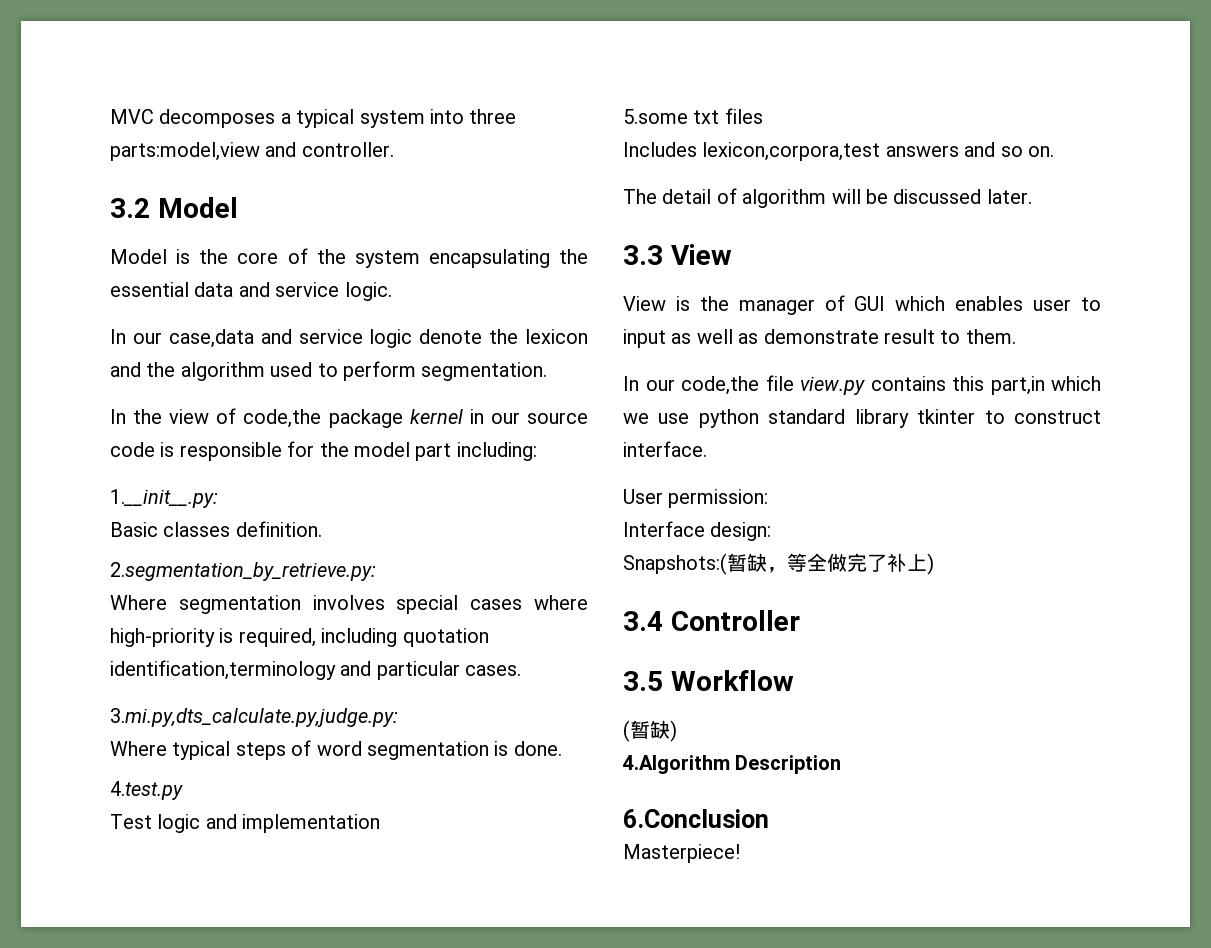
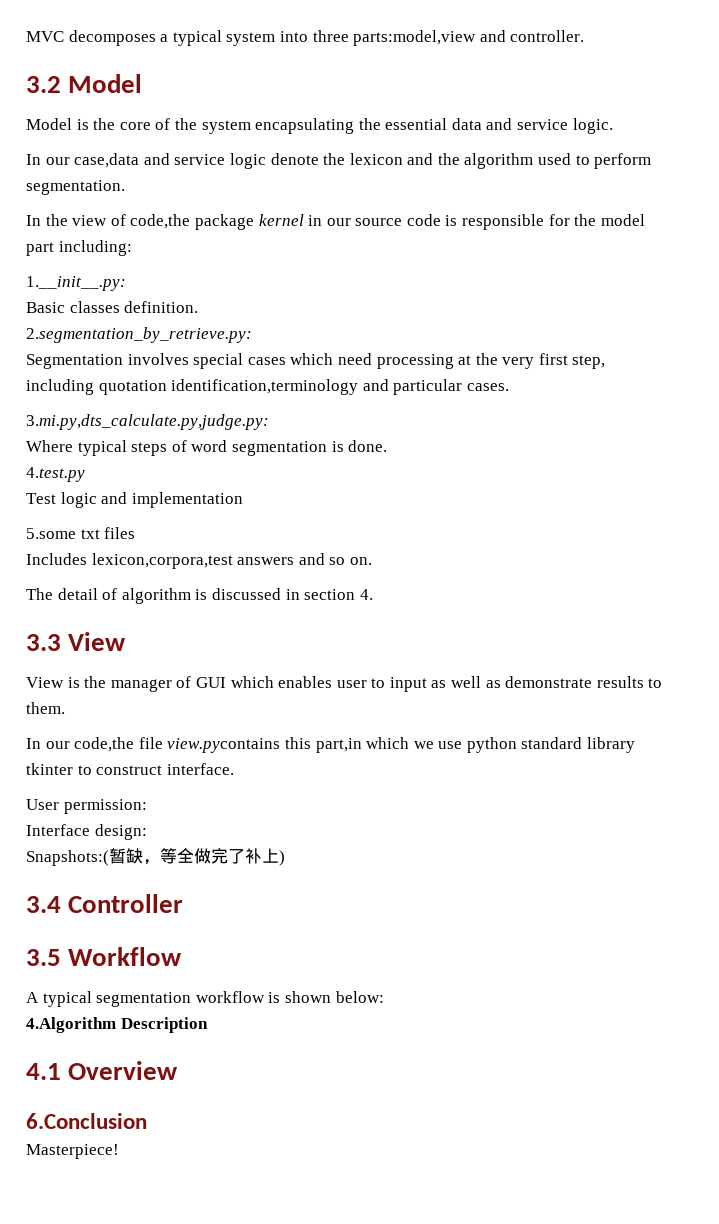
[110,595,301,614] Where segmentation -> [26,354,123,369] Segmentation
[534,595,588,610] [110,628,316,647] where high-priority is required, -> [290,353,606,369] which need processing at the very first step,
[831,189,1032,204] will be discussed later. -> [195,588,373,600] is discussed in section 4.
[884,329,935,344] result -> [596,676,644,688] results
[800,376,946,395] view.py contains -> [167,738,281,753] view.pycontains
[623,720,677,742] (暂缺) -> [26,991,384,1007] A typical segmentation workflow is shown below:
(842, 764) none -> [26,1061,179,1080] // 4.1 Overview

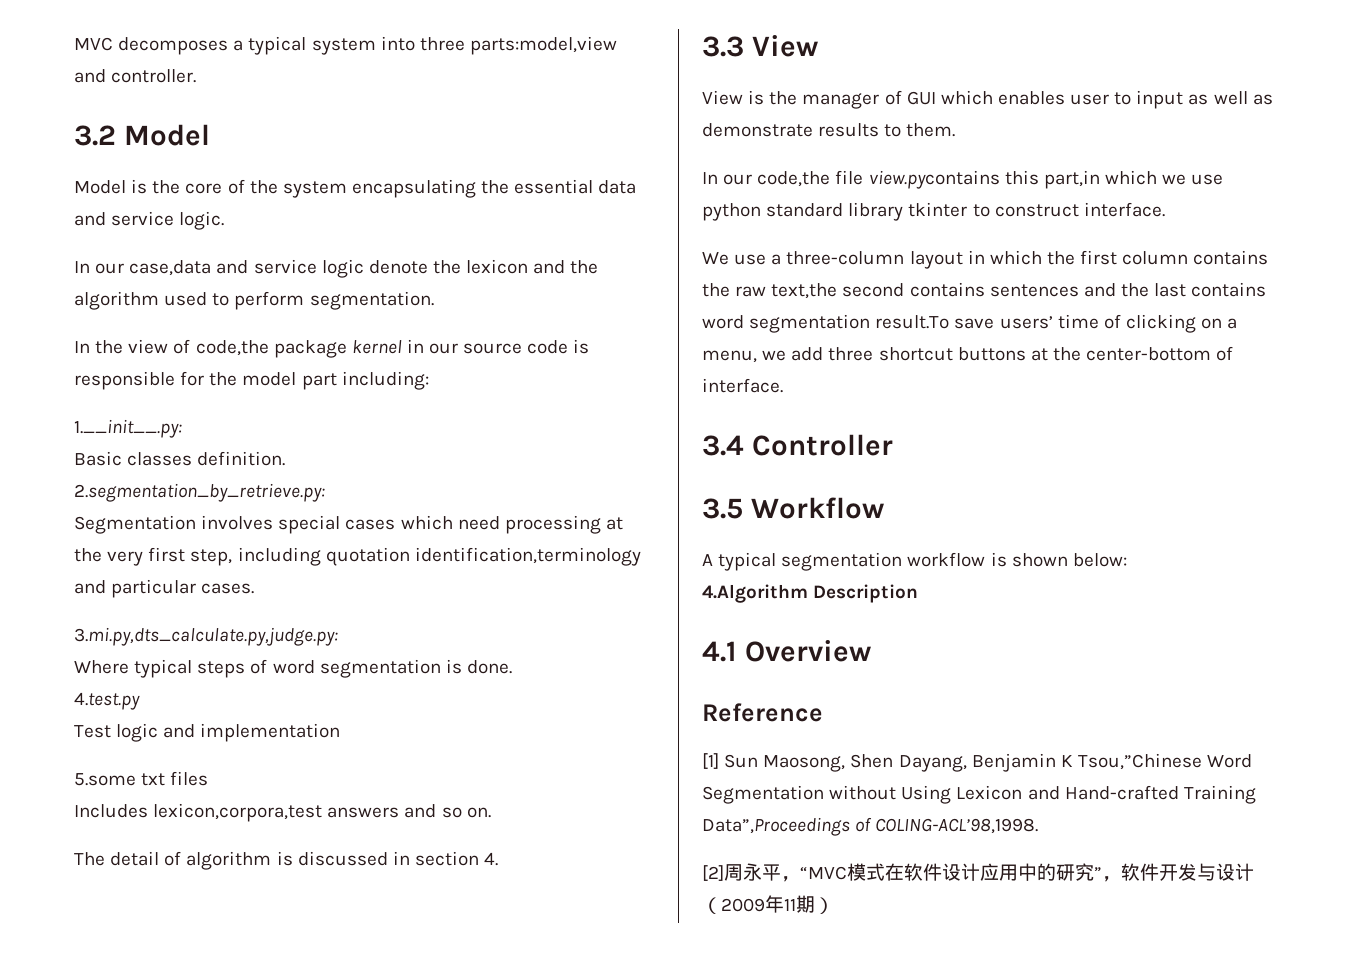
[26,799,147,814] [26,824,147,840] [26,848,285,866] User permission: // Interface design: // Snapshots:(暂缺，等全做完了补上) -> [702,250,1269,269] [702,282,1267,299] [702,314,1238,333] [702,346,1234,363] [702,378,783,393] We use a three-column layout in which the first column contains the raw text,the second contains sentences and the last contains word segmentation result.To save users’ time of clicking on a menu, we add three shortcut buttons at the center-bottom of interface.
[26,1113,147,1129] [26,1144,119,1159] 6.Conclusion // Masterpiece! -> [702,703,823,722] [702,753,1253,772] [702,785,1256,804] [702,817,1039,836] [702,863,1254,882] [702,895,834,914] Reference // [1] Sun Maosong, Shen Dayang, Benjamin K Tsou,”Chinese Word Segmentation without Using Lexicon and Hand-crafted Training Data”,Proceedings of COLING-ACL’98,1998. // [2]周永平，“MVC模式在软件设计应用中的研究”，软件开发与设计（2009年11期）

